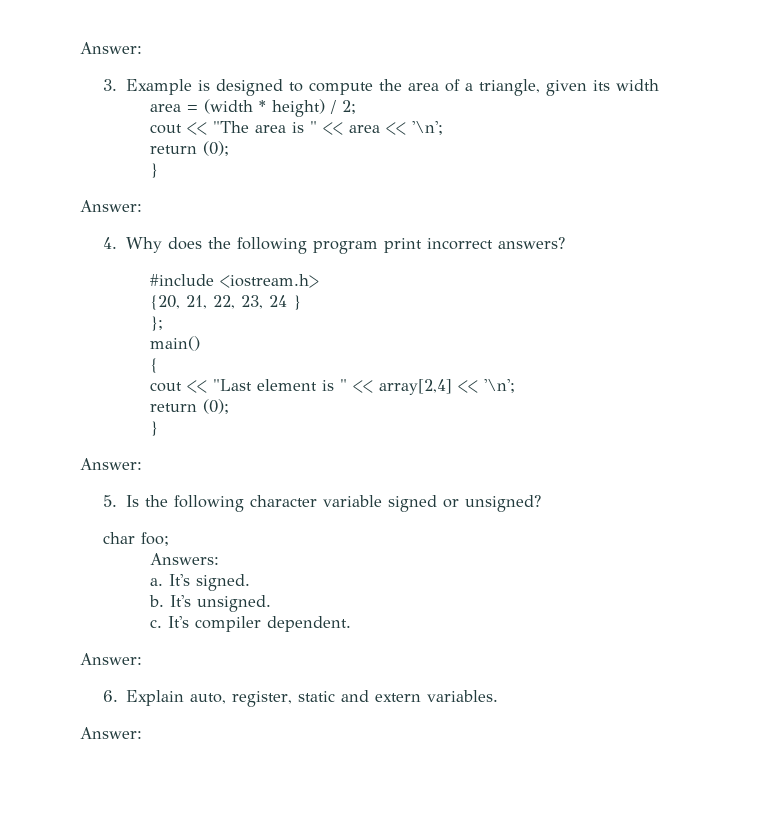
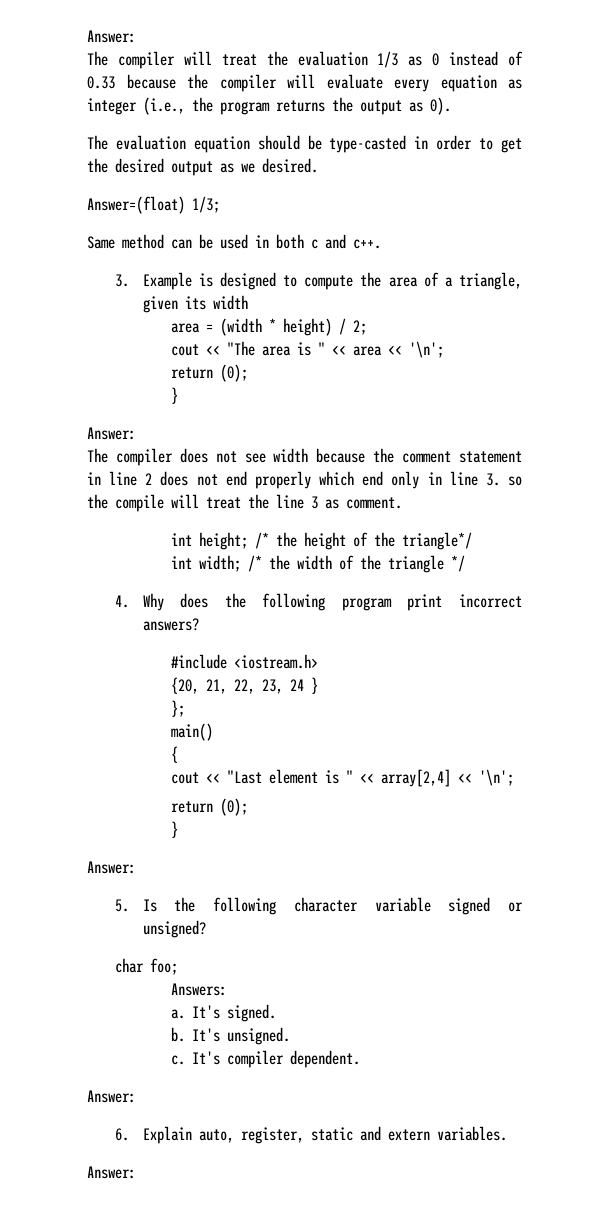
[80,42,142,54] Answer: -> [87,30,136,43] [87,51,523,69] [87,74,522,92] [87,97,451,115] [87,135,523,153] [87,158,318,176] [87,196,220,214] [87,234,381,249] Answer: // The compiler will treat the evaluation 1/3 as 0 instead of 0.33 because the compiler will evaluate every equation as integer (i.e., the program returns the output as 0). // The evaluation equation should be type-casted in order to get the desired output as we desired. // Answer=(float) 1/3; // Same method can be used in both c and c++.
(142, 206) none -> [87,448,522,466] [87,471,522,489] [87,494,402,512] [170,532,472,550] [170,555,465,573] // The compiler does not see width because the comment statement in line 2 does not end properly which end only in line 3. so the compile will treat the line 3 as comment. // int height; /* the height of the triangle*/ // int width; /* the width of the triangle */

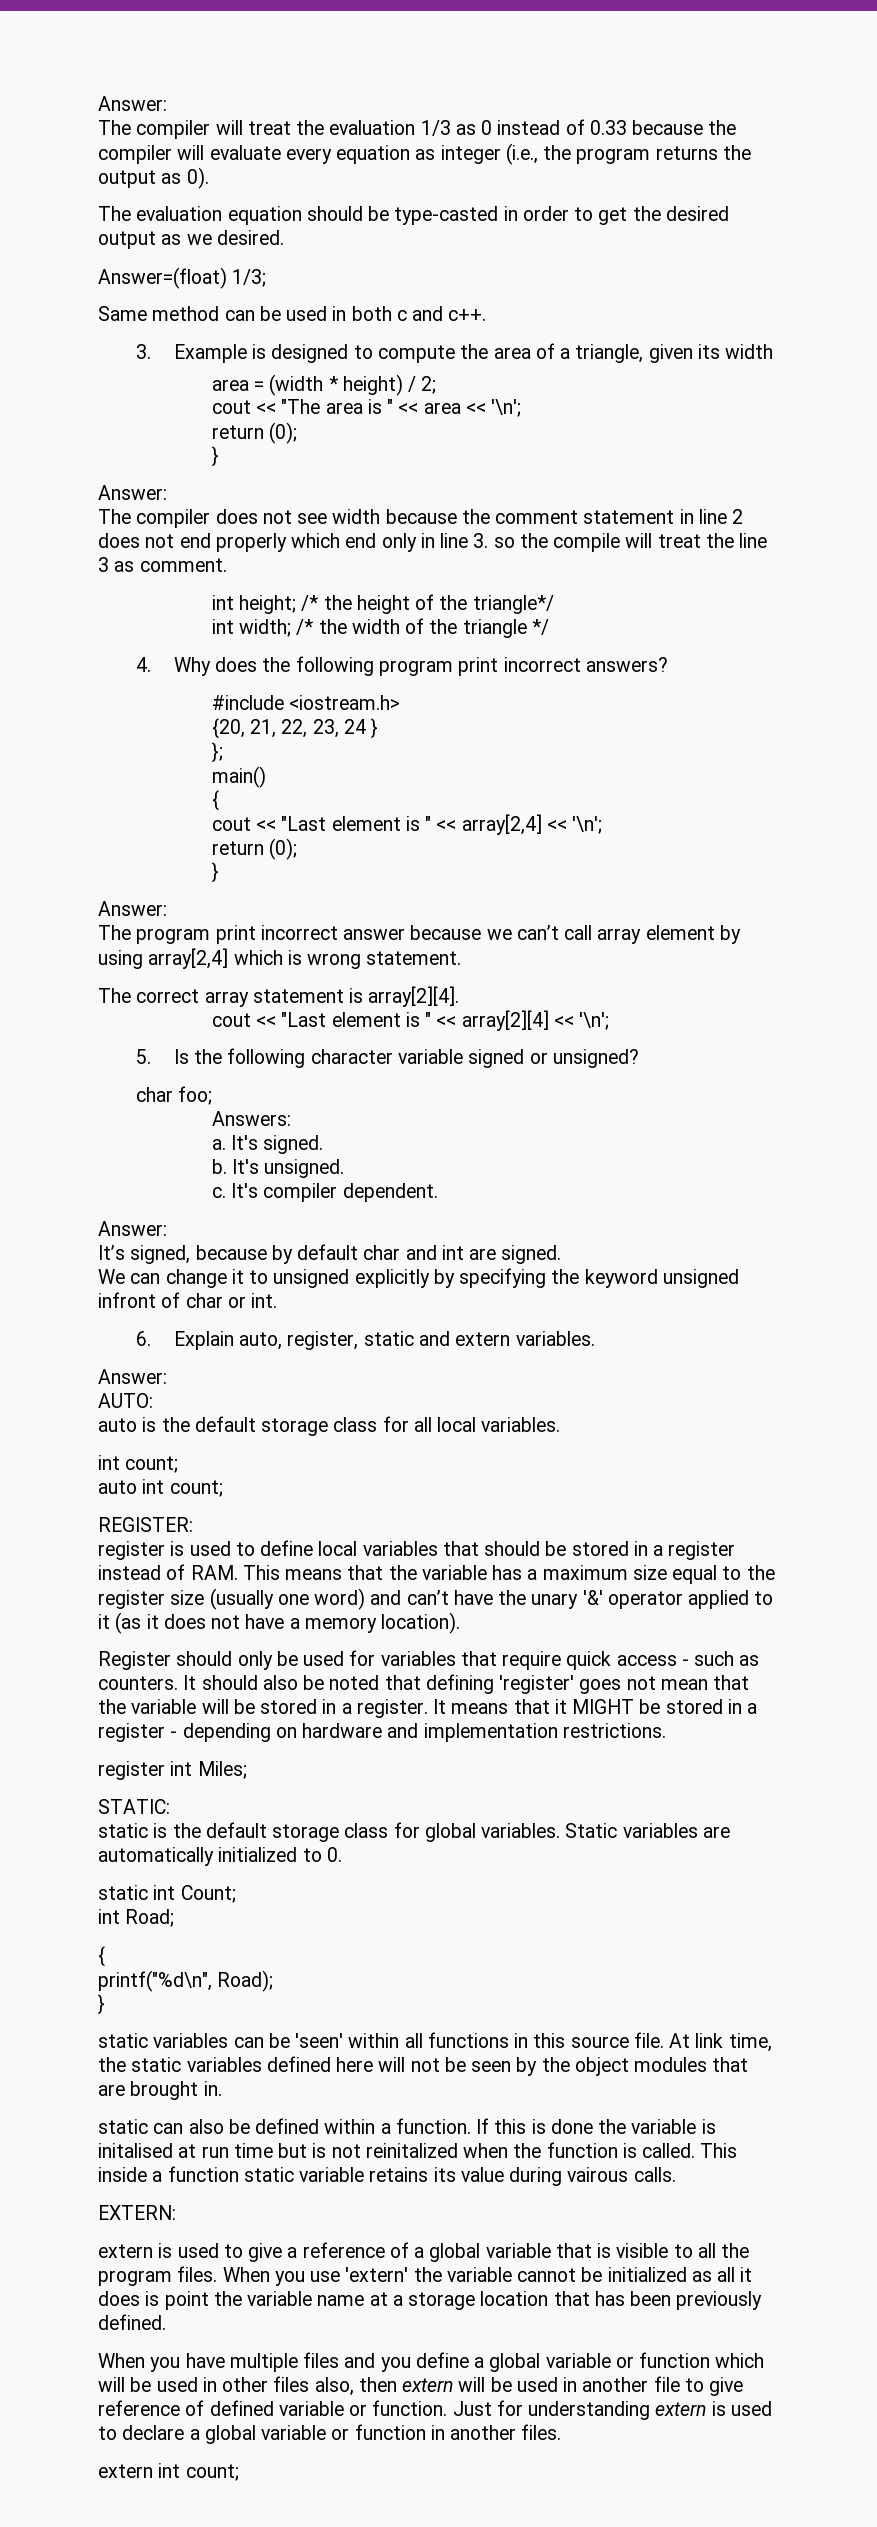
(136, 867) none -> [98,925,741,944] [98,948,462,969] [98,986,460,1007] [211,1010,610,1031] // The program print incorrect answer because we can’t call array element by using array[2,4] which is wrong statement. // The correct array statement is array[2][4]. // cout << "Last element is " << array[2][4] << '\n';
(136, 1096) none -> [98,1244,562,1264] [98,1268,739,1288] [98,1292,278,1308] // It’s signed, because by default char and int are signed. // We can change it to unsigned explicitly by specifying the keyword unsigned infront of char or int.
(136, 1172) none -> [98,1393,153,1408] [98,1416,561,1436] [98,1455,179,1473] [98,1479,223,1497] [98,1517,193,1532] [98,1540,736,1560] [98,1564,775,1584] [98,1588,774,1610] [98,1612,461,1634] [98,1650,760,1670] [98,1674,750,1694] [98,1699,758,1718] [98,1723,666,1742] [98,1761,247,1780] [98,1799,170,1814] [98,1822,730,1842] [98,1847,342,1866] [98,1885,236,1903] [98,1909,175,1927] [98,1946,105,1967] [98,1970,274,1992] [98,1994,105,2015] [98,2032,772,2052] [98,2056,749,2076] [98,2081,222,2100] [98,2118,716,2134] [98,2142,738,2158] [98,2166,676,2186] [98,2205,176,2220] [98,2242,750,2262] [98,2266,753,2286] [98,2291,763,2310] [98,2314,166,2330] [98,2352,765,2372] [98,2376,744,2396] [98,2400,772,2420] [98,2424,562,2444] [98,2463,239,2481] // AUTO: // auto is the default storage class for all local variables. // int count; // auto int count; // REGISTER: // register is used to define local variables that should be stored in a register instead of RAM. This means that the variable has a maximum size equal to the register size (usually one word) and can’t have the unary '&' operator applied to it (as it does not have a memory location). // Register should only be used for variables that require quick access - such as counters. It should also be noted that defining 'register' goes not mean that the variable will be stored in a register. It means that it MIGHT be stored in a register - depending on hardware and implementation restrictions. // register int Miles; // STATIC: // static is the default storage class for global variables. Static variables are automatically initialized to 0. // static int Count; // int Road; // { // printf("%d\n", Road); // } // static variables can be 'seen' within all functions in this source file. At link time, the static variables defined here will not be seen by the object modules that are brought in. // static can also be defined within a function. If this is done the variable is initalised at run time but is not reinitalized when the function is called. This inside a function static variable retains its value during vairous calls. // EXTERN: // extern is used to give a reference of a global variable that is visible to all the program files. When you use 'extern' the variable cannot be initialized as all it does is point the variable name at a storage location that has been previously defined. // When you have multiple files and you define a global variable or function which will be used in other files also, then extern will be used in another file to give reference of defined variable or function. Just for understanding extern is used to declare a global variable or function in another files. // extern int count;

